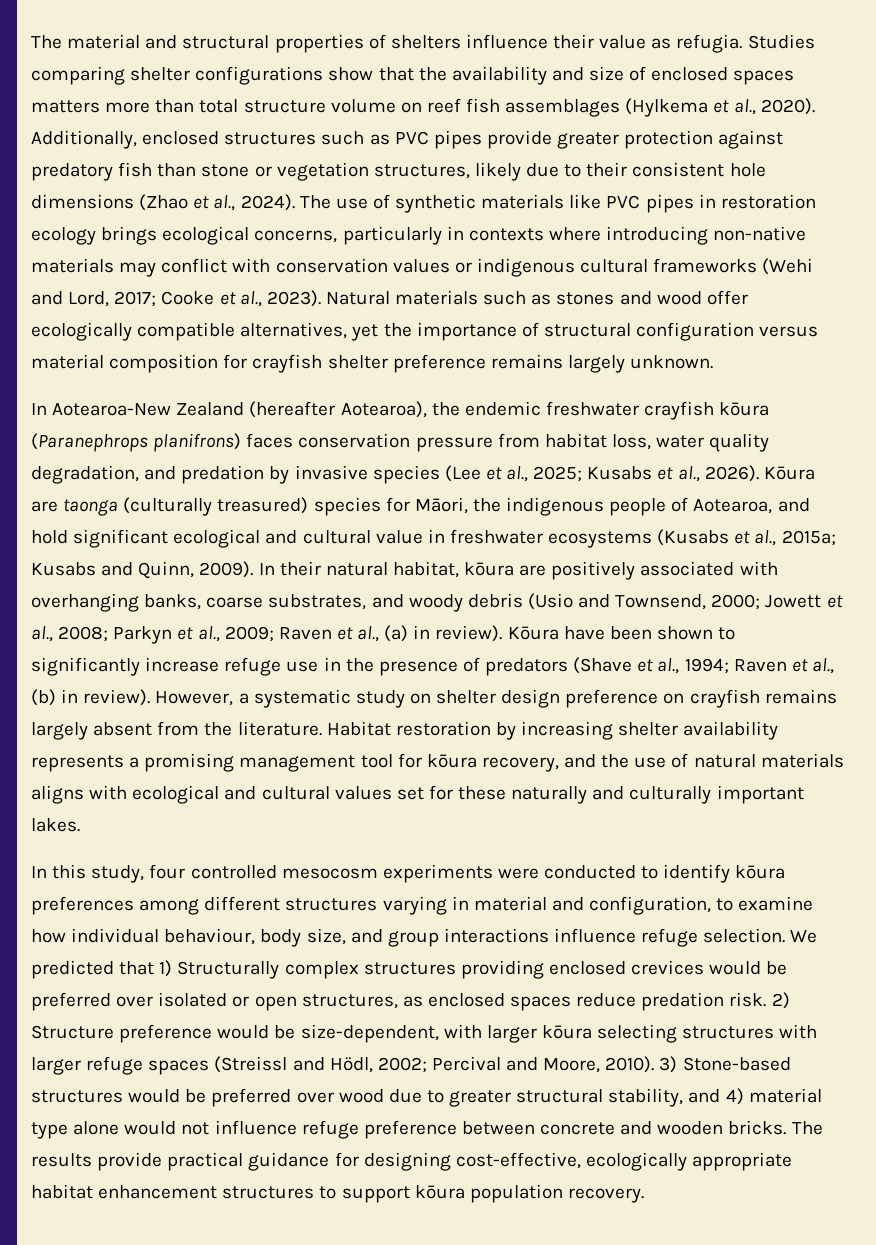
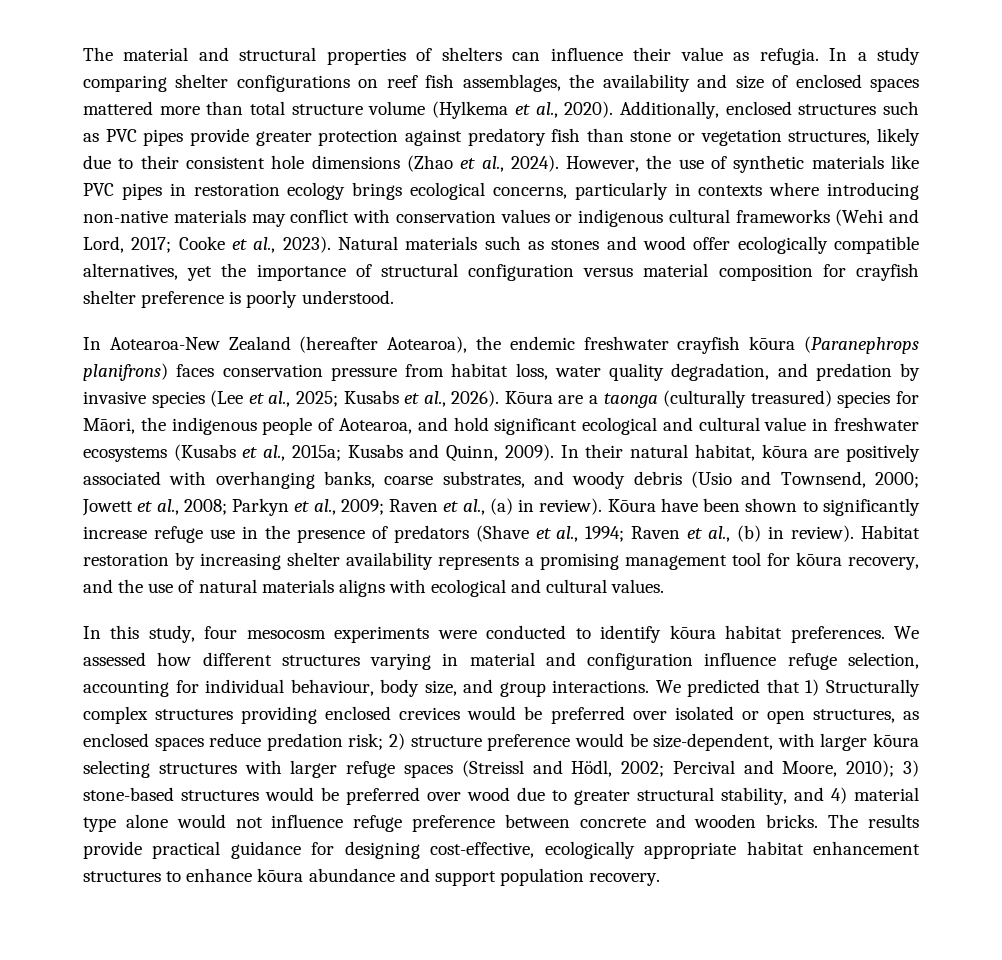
(461, 42) none -> [512,52,541,61] can
[747,34,815,49] [31,66,414,85] Studies comparing shelter configurations show that -> [829,47,921,65] [83,74,561,92] In a study comparing shelter configurations on reef fish assemblages,
[31,100,100,113] matters -> [83,101,153,115] mattered
[400,98,621,117] on reef fish assemblages -> (426, 108) none
[299,195,331,209] The -> [566,155,672,172] However, the
[490,354,714,373] remains largely unknown. -> [229,290,394,308] is poorly understood.
(58, 506) none -> [589,395,599,404] a
[155,689,837,708] [31,721,322,740] However, a systematic study on shelter design preference on crayfish remains largely absent from the literature. -> (855, 533) none
[334,785,804,804] [31,818,80,832] values set for these naturally and culturally important lakes. -> [611,579,665,593] values.
[190,865,277,879] controlled -> (238, 632) none
[31,896,200,915] preferences among -> [725,625,919,643] [83,652,192,666] habitat preferences. We assessed how
[589,896,814,915] [31,929,66,943] configuration, to examine how -> [587,652,919,670] [83,680,199,697] configuration influence refuge selection, accounting for
[443,928,786,947] interactions influence refuge selection. -> [552,680,650,693] interactions.
[729,992,790,1009] [31,1025,114,1039] risk. 2) Structure -> [348,733,482,750] risk; 2) structure
[605,1056,791,1073] 2010). 3) Stone-based -> [846,760,920,777] [83,787,174,801] 2010); 3) stone-based
[341,1185,465,1203] support kōura -> [186,868,496,886] enhance kōura abundance and support

